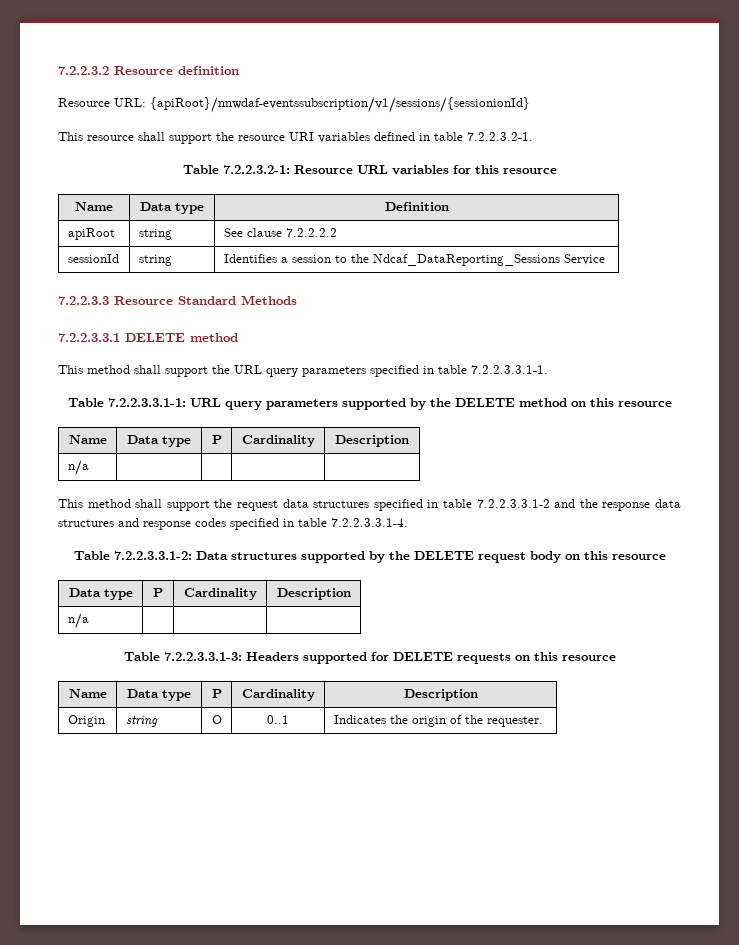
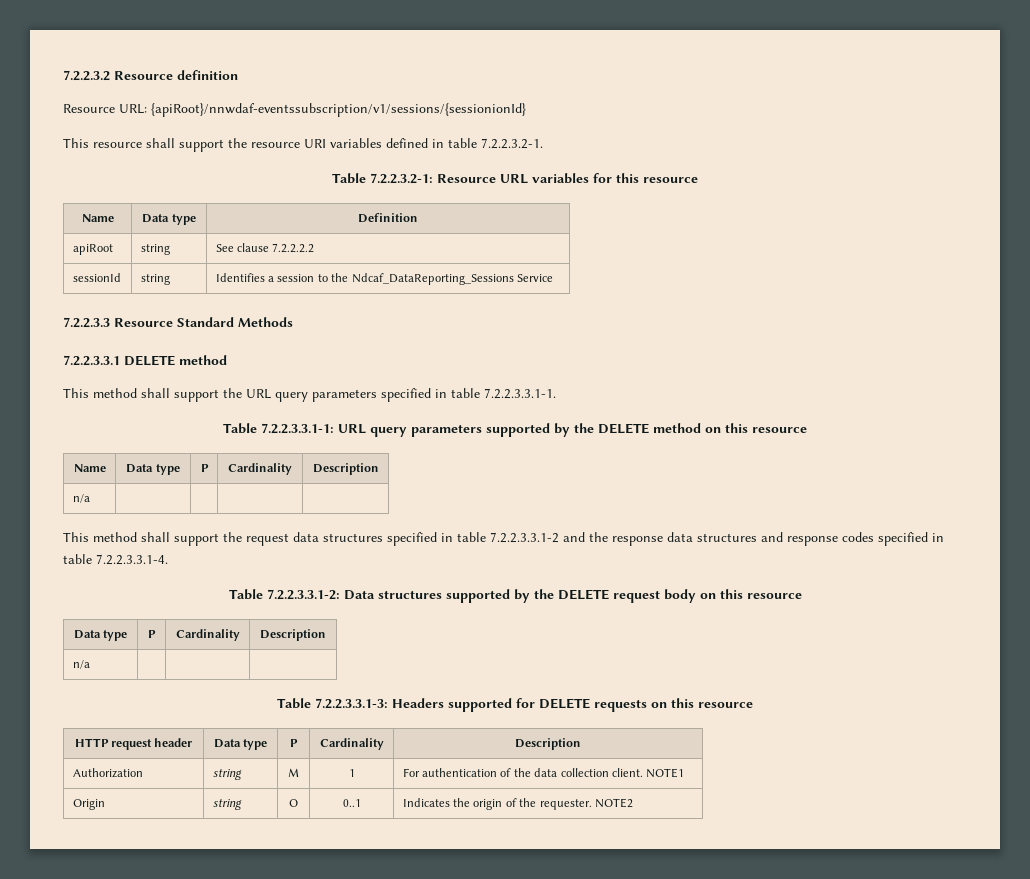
[68,689,107,698] [127,689,191,701] [211,689,222,698] [241,689,315,701] [403,689,478,701] Name | Data type | P | Cardinality | Description -> [74,738,193,750] [213,739,268,750] [290,739,298,747] [319,738,384,750] [515,738,581,750] [72,768,143,778] [212,769,242,780] [288,768,299,777] [348,769,355,777] [402,768,685,778] HTTP request header | Data type | P | Cardinality | Description // Authorization | string | M | 1 | For authentication of the data collection client. NOTE1
(543, 721) none -> [594,798,633,808] NOTE2

